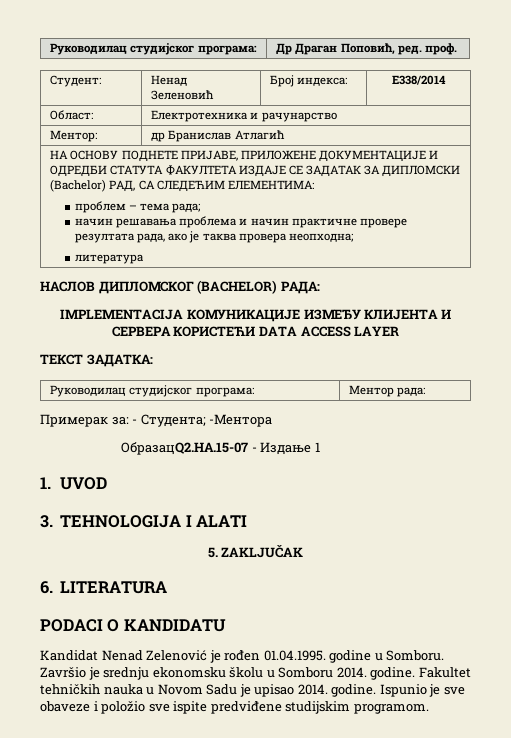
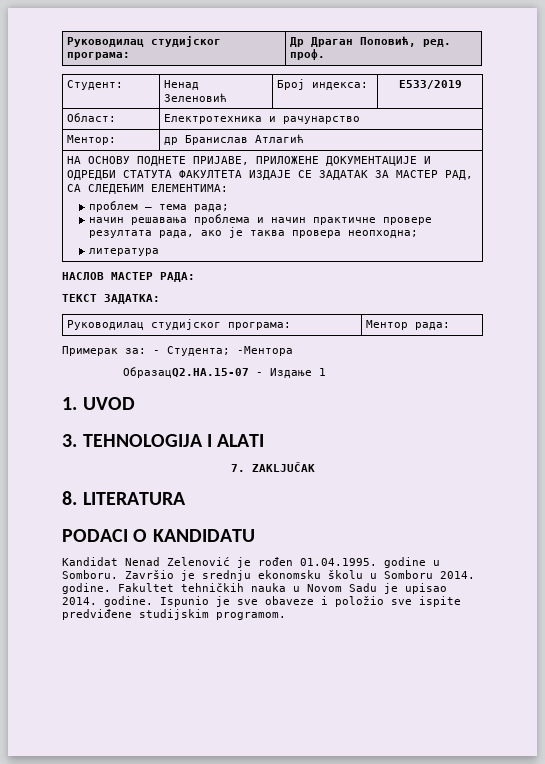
[392,75,446,85] Е338/2014 -> [398,80,462,89] Е533/2019
[382,165,461,177] [50,179,107,192] ДИПЛОМСКИ (Bachelor) -> [396,170,439,178] МАСТЕР
[98,280,278,294] ДИПЛОМСКОГ (BACHELOR) -> [111,272,153,280] МАСТЕР
[60,309,451,322] [111,326,400,337] // IMPLEMENTACIJA КОМУНИКАЦИЈЕ ИЗМЕЂУ КЛИЈЕНТА И СЕРВЕРА КОРИСТЕЋИ DATA ACCESS LAYER -> (195, 277) none
[207,547,218,558] 5. -> [230,464,245,472] 7.
[40,581,53,594] 6. -> [62,491,77,505] 8.

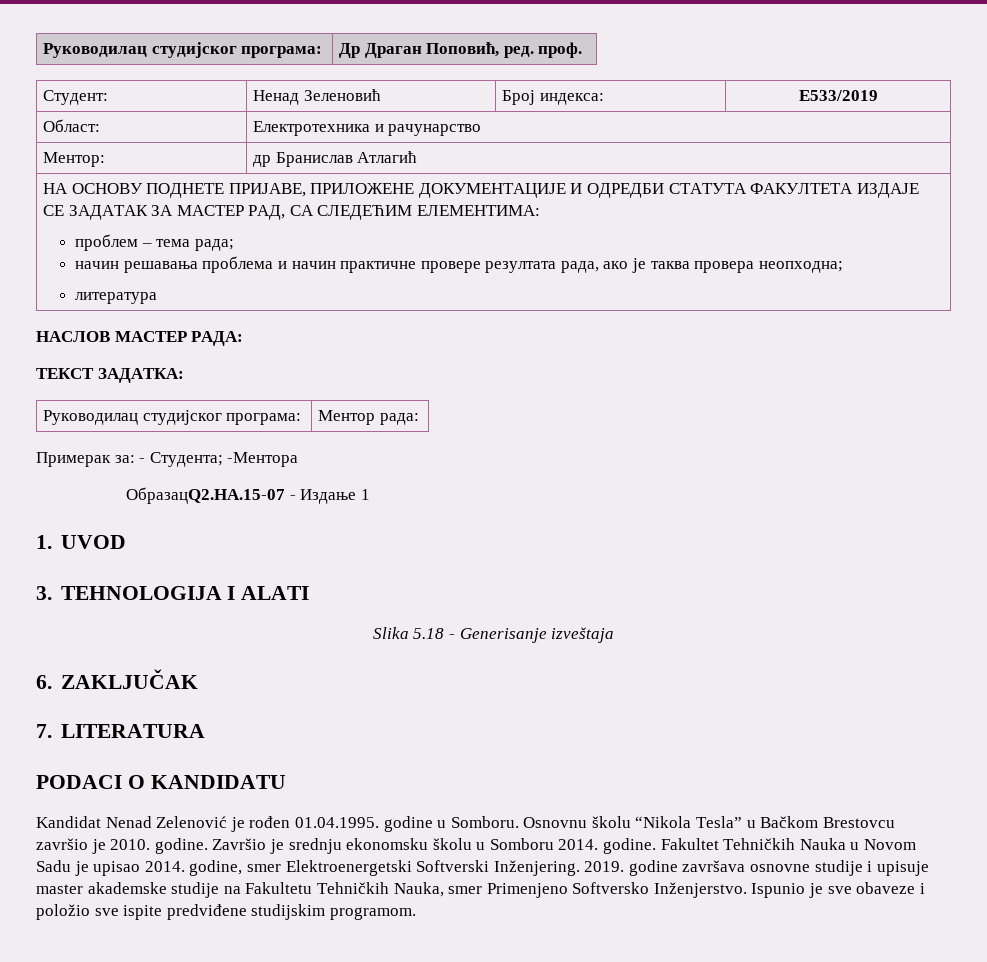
[230,464,245,472] 7. -> [372,627,615,643] [36,675,52,689] Slika 5.18 - Generisanje izveštaja // 6.
[62,491,77,505] 8. -> [36,724,52,738] 7.
(118, 574) none -> [523,816,895,828] [36,838,208,854] Osnovnu školu “Nikola Tesla” u Bačkom Brestovcu završio je 2010. godine.
[181,583,286,592] tehničkih nauka -> [723,838,846,850] Tehničkih Nauka
[104,596,153,607] godine. -> [189,860,929,876] [36,882,747,898] godine, smer Elektroenergetski Softverski Inženjering. 2019. godine završava osnovne studije i upisuje master akademske studije na Fakultetu Tehničkih Nauka, smer Primenjeno Softversko Inženjerstvo.

